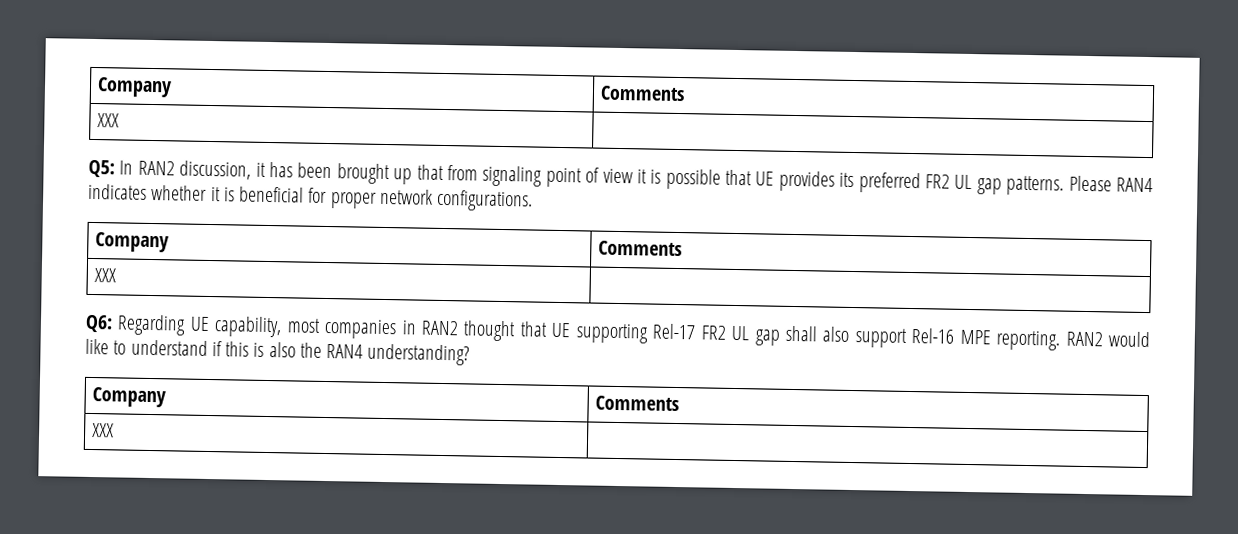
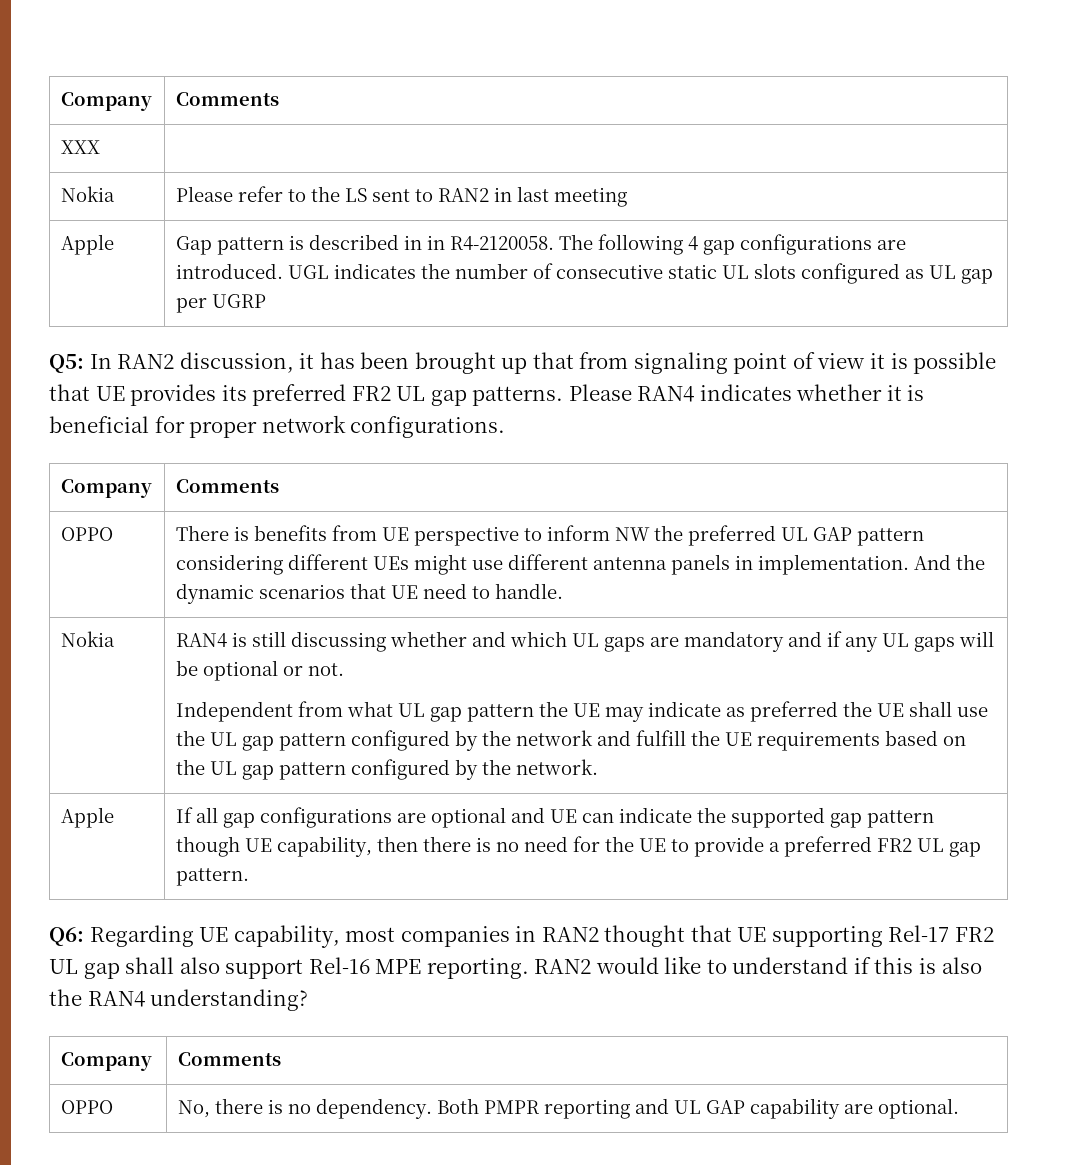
[97,77,173,98] [600,85,686,102] [97,113,120,128] Company | Comments // XXX | -> [60,92,152,111] [175,92,279,106] [60,140,100,154] [60,186,115,202] [175,186,627,207] [60,234,114,255] [175,234,906,255] [175,263,993,284] [175,294,266,313] Company | Comments // XXX | // Nokia | Please refer to the LS sent to RAN2 in last meeting // Apple | Gap pattern is described in in R4-2120058. The following 4 gap configurations are introduced. UGL indicates the number of consecutive static UL slots configured as UL gap per UGRP
[94,268,117,283] XXX | -> [60,527,113,541] [175,525,924,546] [175,554,985,575] [175,583,563,604] [60,631,115,647] [175,631,994,652] [175,660,344,681] [175,701,988,722] [175,730,966,751] [175,759,598,780] [60,807,114,828] [175,807,934,828] [175,836,981,857] [175,868,249,886] OPPO | There is benefits from UE perspective to inform NW the preferred UL GAP pattern considering different UEs might use different antenna panels in implementation. And the dynamic scenarios that UE need to handle. // Nokia | RAN4 is still discussing whether and which UL gaps are mandatory and if any UL gaps will be optional or not. // Independent from what UL gap pattern the UE may indicate as preferred the UE shall use the UL gap pattern configured by the network and fulfill the UE requirements based on the UL gap pattern configured by the network. // Apple | If all gap configurations are optional and UE can indicate the supported gap pattern though UE capability, then there is no need for the UE to provide a preferred FR2 UL gap pattern.
[92,423,115,438] XXX | -> [60,1100,113,1114] [177,1098,959,1119] OPPO | No, there is no dependency. Both PMPR reporting and UL GAP capability are optional.

